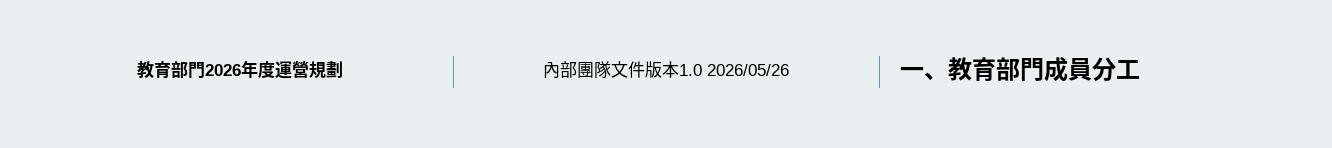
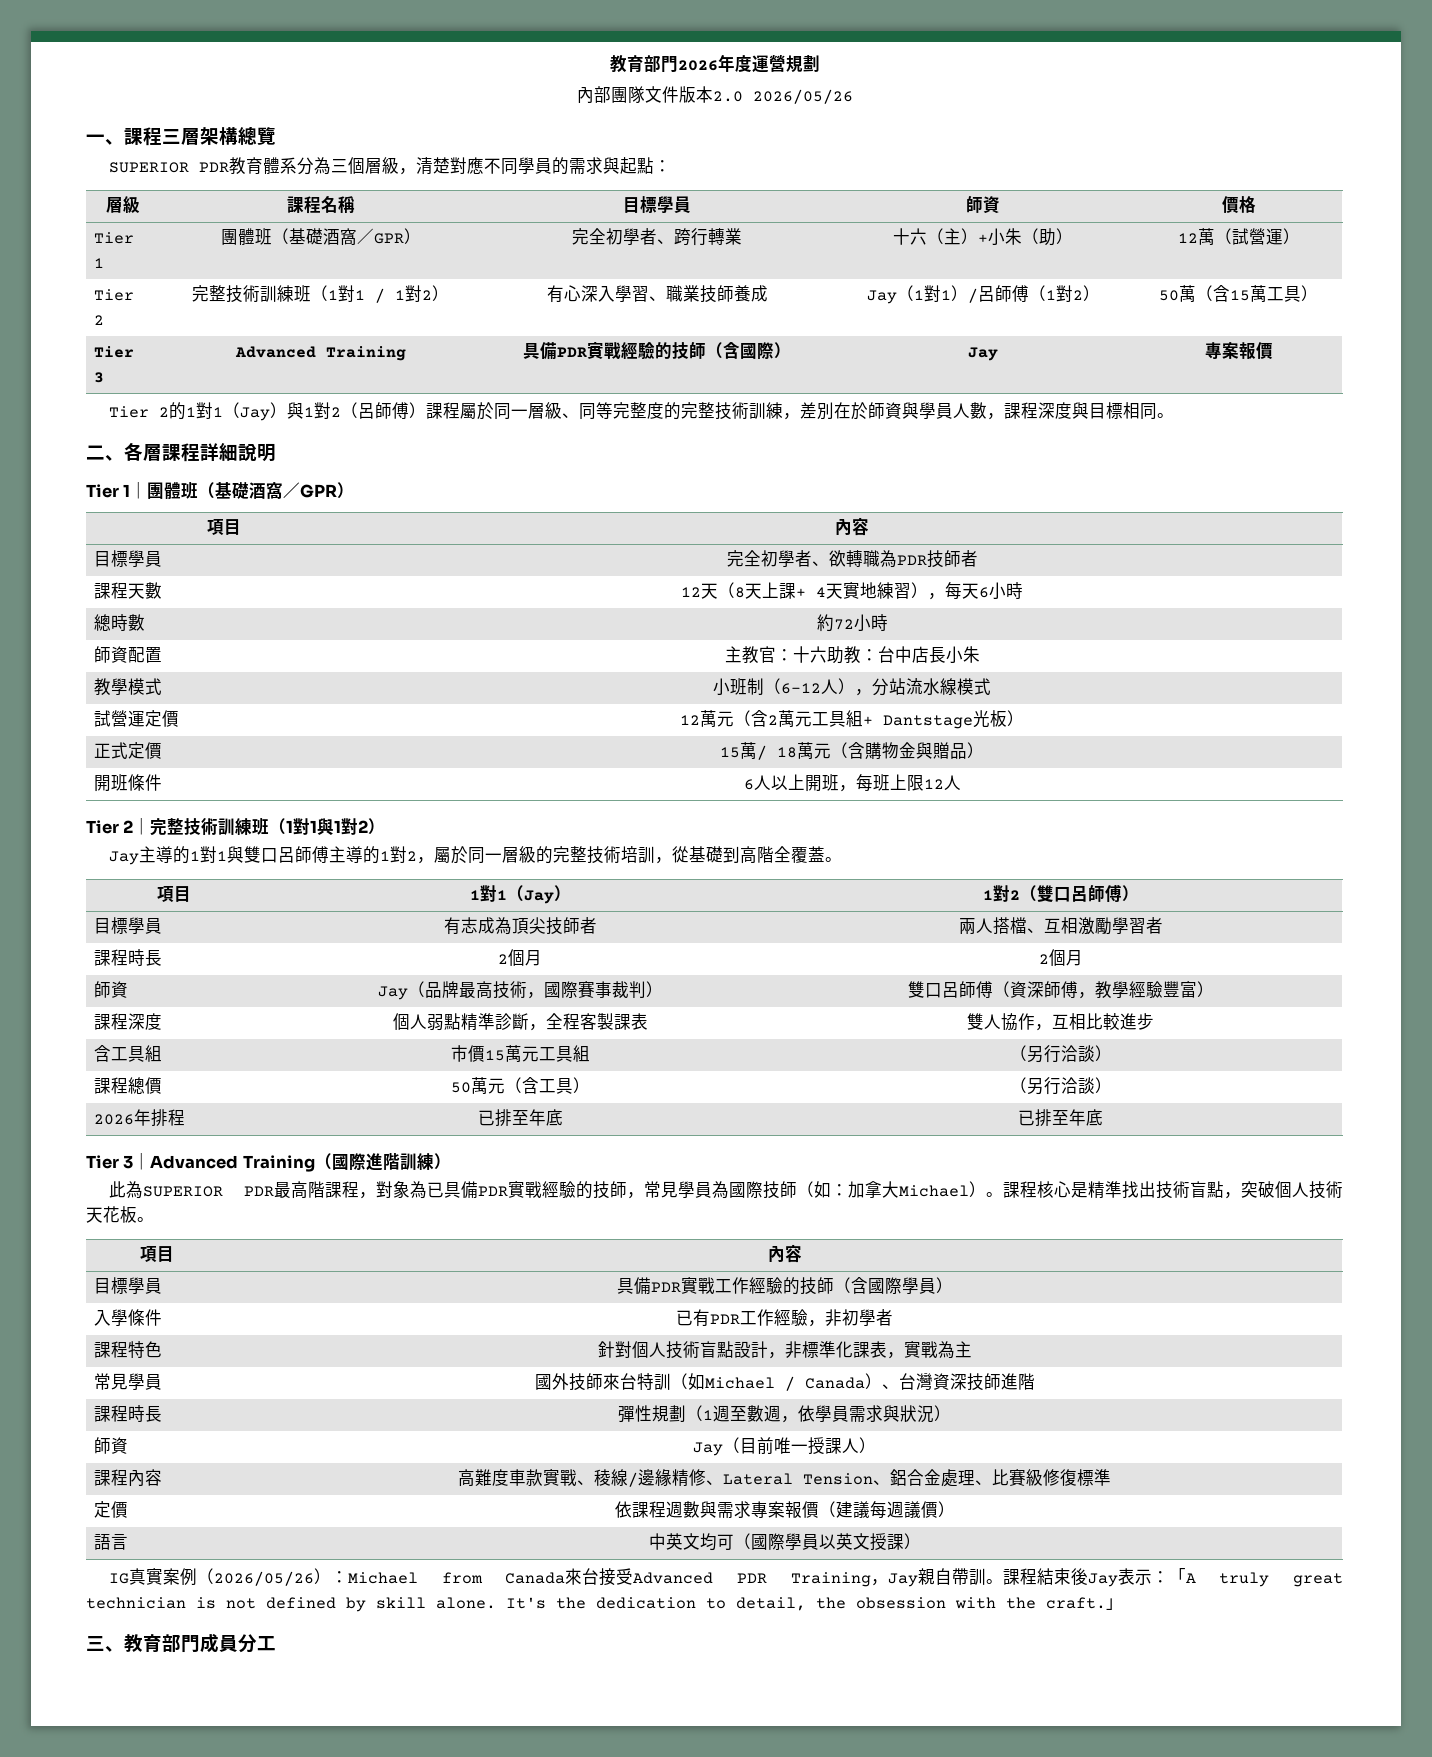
[679,64,702,76] 1.0 -> [712,91,743,102] 2.0
(948, 76) none -> [124,126,276,146] [108,157,671,175] [105,196,140,213] [286,196,355,214] [623,196,691,214] [966,196,1000,214] [1221,196,1256,213] [94,232,135,244] [94,258,105,268] [220,228,421,245] [572,228,742,246] [893,228,1073,246] [1177,228,1300,245] [94,289,135,301] [94,315,105,325] [192,285,449,303] [546,285,768,303] [866,285,1100,304] [1159,285,1318,302] [94,346,135,358] [94,372,105,383] [234,346,406,361] [523,342,791,360] [968,347,998,361] [1204,342,1273,360] [108,402,1174,421] [86,442,276,462] [86,482,355,499] [207,519,241,535] [835,517,869,536] [94,550,163,567] [726,550,978,568] [94,582,163,599] [681,582,1023,600] [94,614,146,631] [816,614,888,632] [94,646,163,663] [724,646,980,664] [94,678,163,696] [713,678,991,696] [94,710,180,727] [680,710,1024,729] [94,742,163,759] [720,742,984,760] [94,774,163,792] [743,774,961,792] [86,818,386,836] [108,846,842,865] [157,886,191,902] [469,885,571,904] [982,884,1139,902] [94,917,163,934] [443,917,597,935] [958,917,1163,935] [94,949,163,966] [498,949,542,966] [1038,949,1083,966] [94,981,129,998] [377,981,663,1000] [907,981,1214,999] [94,1013,163,1030] [392,1013,648,1031] [967,1013,1154,1031] [94,1045,163,1062] [450,1045,590,1062] [1009,1045,1112,1063] [94,1077,163,1094] [450,1077,590,1094] [1009,1077,1112,1095] [94,1109,186,1127] [477,1109,563,1127] [1018,1109,1103,1127] [86,1153,451,1172] [108,1181,1343,1199] [86,1206,154,1223] [139,1246,174,1262] [767,1244,802,1263] [94,1277,163,1294] [616,1277,953,1295] [94,1309,163,1326] [676,1309,893,1327] [94,1341,163,1358] [597,1341,972,1359] [94,1373,163,1390] [534,1373,1035,1391] [94,1405,163,1422] [618,1405,951,1423] [94,1437,129,1454] [693,1437,876,1456] [94,1469,163,1487] [458,1469,1111,1487] [94,1501,129,1518] [614,1501,955,1518] [94,1534,129,1550] [648,1533,921,1551] [108,1568,1343,1587] [86,1597,1123,1612] [86,1636,124,1652] 課程三層架構總覽 // SUPERIOR PDR教育體系分為三個層級，清楚對應不同學員的需求與起點： // 層級 | 課程名稱 | 目標學員 | 師資 | 價格 // Tier 1 | 團體班（基礎酒窩／GPR） | 完全初學者、跨行轉業 | 十六（主）+小朱（助） | 12萬（試營運） // Tier 2 | 完整技術訓練班（1對1 / 1對2） | 有心深入學習、職業技師養成 | Jay（1對1）/呂師傅（1對2） | 50萬（含15萬工具） // Tier 3 | Advanced Training | 具備PDR實戰經驗的技師（含國際） | Jay | 專案報價 // Tier 2的1對1（Jay）與1對2（呂師傅）課程屬於同一層級、同等完整度的完整技術訓練，差別在於師資與學員人數，課程深度與目標相同。 // 二、各層課程詳細說明 // Tier 1｜團體班（基礎酒窩／GPR） // 項目 | 內容 // 目標學員 | 完全初學者、欲轉職為PDR技師者 // 課程天數 | 12天（8天上課+ 4天實地練習），每天6小時 // 總時數 | 約72小時 // 師資配置 | 主教官：十六助教：台中店長小朱 // 教學模式 | 小班制（6–12人），分站流水線模式 // 試營運定價 | 12萬元（含2萬元工具組+ Dantstage光板） // 正式定價 | 15萬/ 18萬元（含購物金與贈品） // 開班條件 | 6人以上開班，每班上限12人 // Tier 2｜完整技術訓練班（1對1與1對2） // Jay主導的1對1與雙口呂師傅主導的1對2，屬於同一層級的完整技術培訓，從基礎到高階全覆蓋。 // 項目 | 1對1（Jay） | 1對2（雙口呂師傅） // 目標學員 | 有志成為頂尖技師者 | 兩人搭檔、互相激勵學習者 // 課程時長 | 2個月 | 2個月 // 師資 | Jay（品牌最高技術，國際賽事裁判） | 雙口呂師傅（資深師傅，教學經驗豐富） // 課程深度 | 個人弱點精準診斷，全程客製課表 | 雙人協作，互相比較進步 // 含工具組 | 市價15萬元工具組 | （另行洽談） // 課程總價 | 50萬元（含工具） | （另行洽談） // 2026年排程 | 已排至年底 | 已排至年底 // Tier 3｜Advanced Training（國際進階訓練） // 此為SUPERIOR PDR最高階課程，對象為已具備PDR實戰經驗的技師，常見學員為國際技師（如：加拿大Michael）。課程核心是精準找出技術盲點，突破個人技術天花板。 // 項目 | 內容 // 目標學員 | 具備PDR實戰工作經驗的技師（含國際學員） // 入學條件 | 已有PDR工作經驗，非初學者 // 課程特色 | 針對個人技術盲點設計，非標準化課表，實戰為主 // 常見學員 | 國外技師來台特訓（如Michael / Canada）、台灣資深技師進階 // 課程時長 | 彈性規劃（1週至數週，依學員需求與狀況） // 師資 | Jay（目前唯一授課人） // 課程內容 | 高難度車款實戰、稜線/邊緣精修、Lateral Tension、鋁合金處理、比賽級修復標準 // 定價 | 依課程週數與需求專案報價（建議每週議價） // 語言 | 中英文均可（國際學員以英文授課） // IG真實案例（2026/05/26）：Michael from Canada來台接受Advanced PDR Training，Jay親自帶訓。課程結束後Jay表示：「A truly great technician is not defined by skill alone. It's the dedication to detail, the obsession with the craft.」 // 三、

